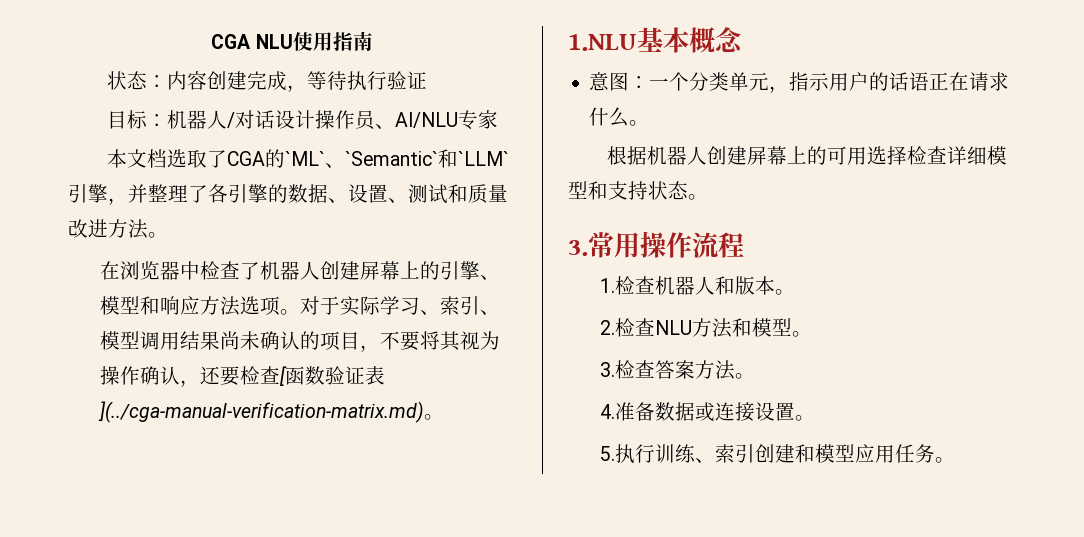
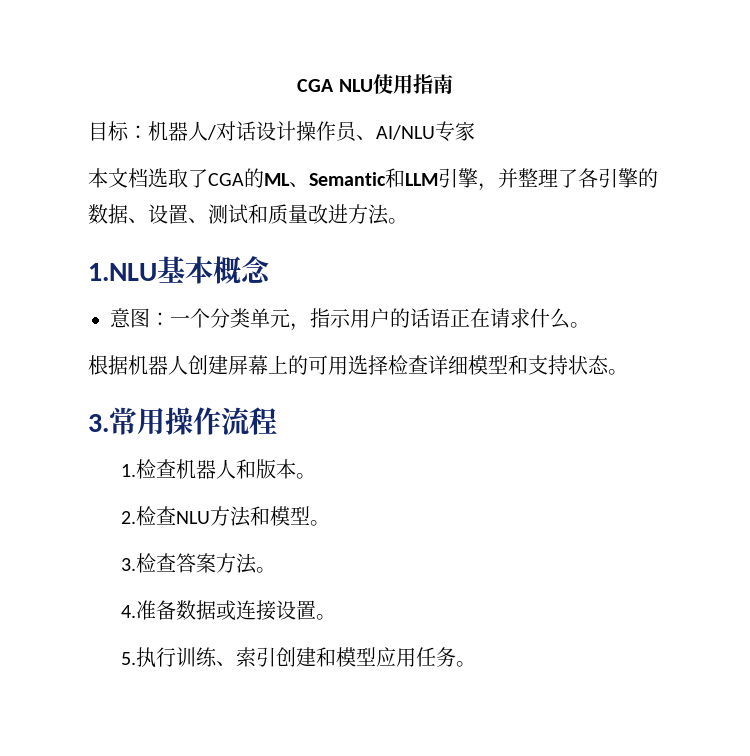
[106,71,427,92] // 状态：内容创建完成，等待执行验证 -> (453, 84) none
[284,149,509,168] `ML`、`Semantic`和`LLM` -> [264,168,438,188] ML、Semantic和LLM
[99,261,500,280] [99,296,500,316] [99,331,500,352] [99,366,385,387] [97,401,444,423] // 在浏览器中检查了机器人创建屏幕上的引擎、模型和响应方法选项。对于实际学习、索引、模型调用结果尚未确认的项目，不要将其视为操作确认，还要检查[函数验证表](../cga-manual-verification-matrix.md)。 -> (408, 221) none

